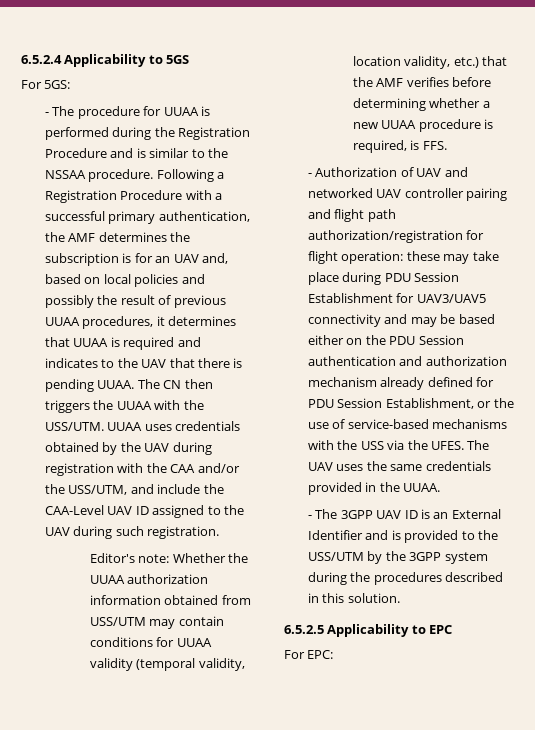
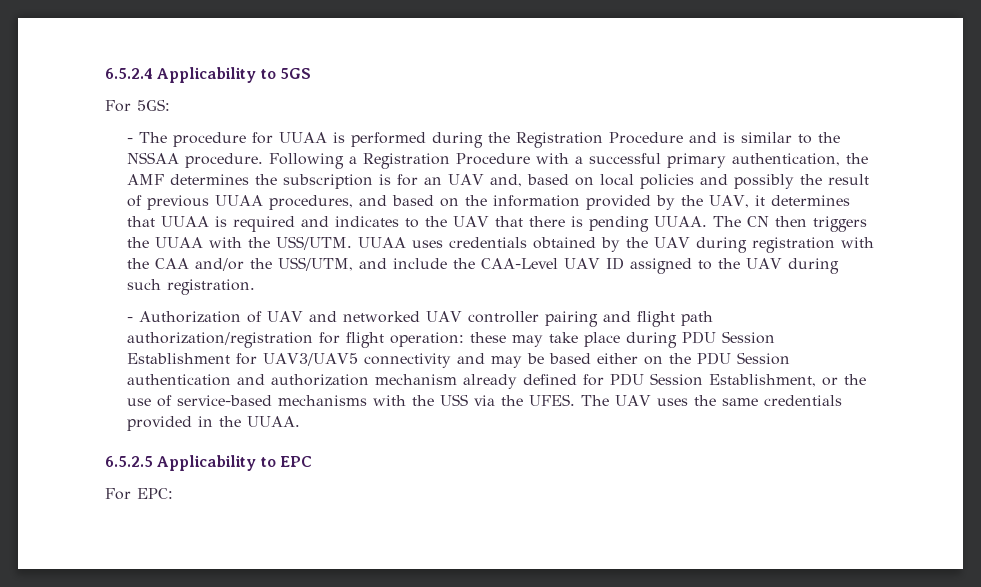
(154, 322) none -> [359,195,750,210] and based on the information provided by the UAV,
[90,553,249,563] [90,574,209,584] [90,595,251,605] [90,616,224,629] [90,637,212,647] [90,658,245,671] [353,56,508,69] [353,77,492,87] [353,98,490,111] [353,119,494,132] [353,140,447,153] // Editor's note: Whether the UUAA authorization information obtained from USS/UTM may contain conditions for UUAA validity (temporal validity, location validity, etc.) that the AMF verifies before determining whether a new UUAA procedure is required, is FFS. -> (256, 287) none
[308,509,501,519] [308,530,498,543] [308,551,488,564] [308,572,504,585] [308,593,400,603] // - The 3GPP UAV ID is an External Identifier and is provided to the USS/UTM by the 3GPP system during the procedures described in this solution. -> (301, 421) none

